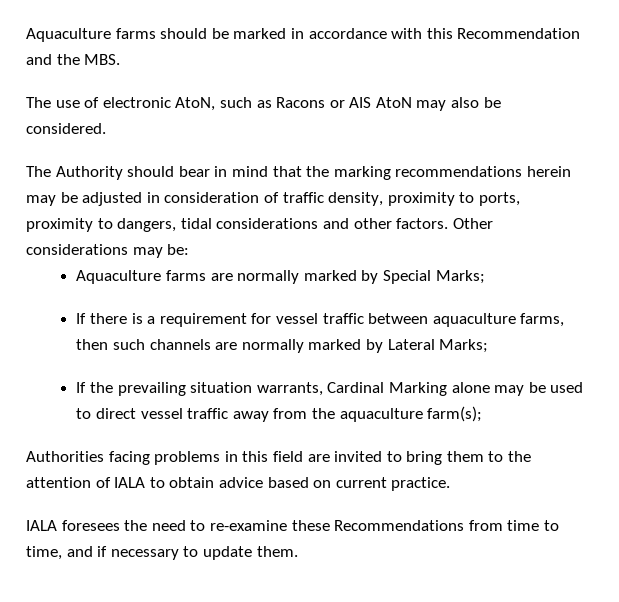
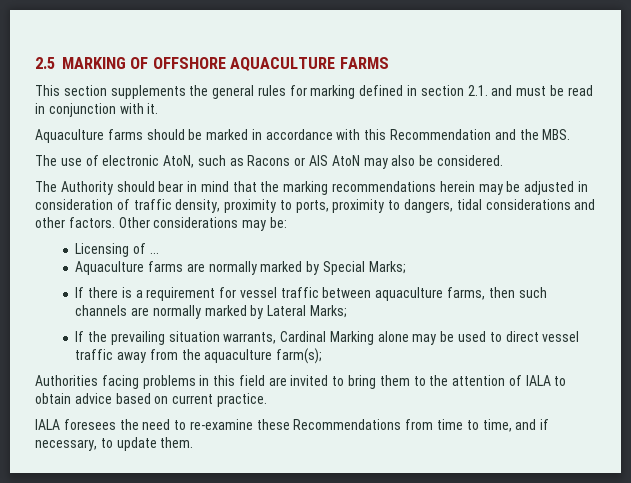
(26, 35) none -> [35,57,389,71] [35,85,593,99] [35,103,159,117] 2.5 MARKING OF OFFSHORE AQUACULTURE FARMS // This section supplements the general rules for marking defined in section 2.1. and must be read in conjunction with it. //
(190, 249) none -> [75,243,159,257] // Licensing of ...
[110,549,179,560] necessary -> [35,439,97,451] necessary,

